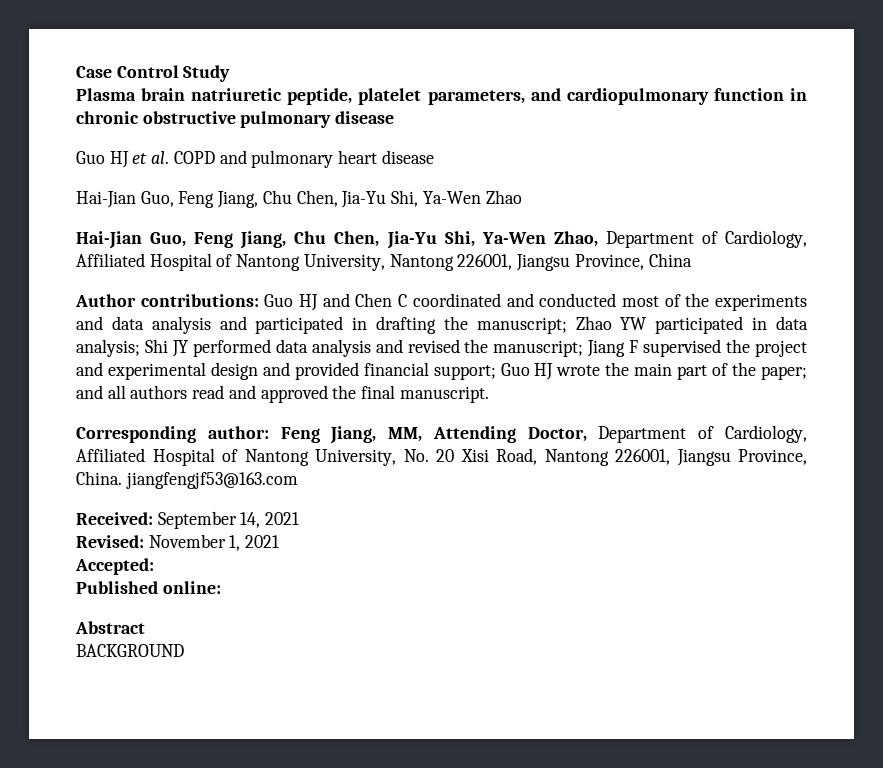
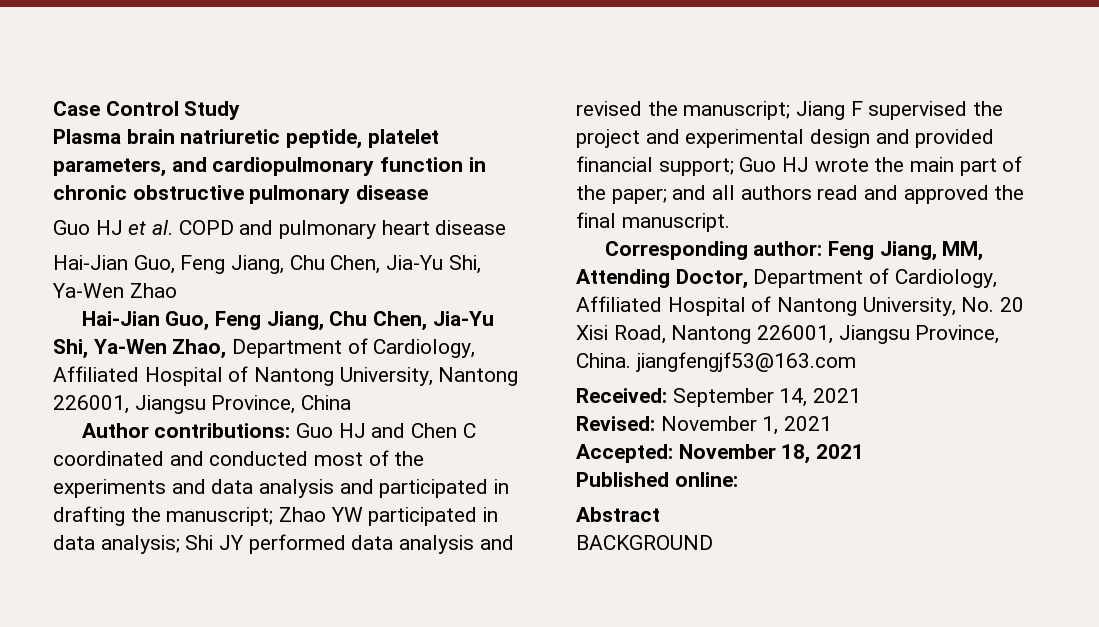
(154, 566) none -> [678,444,865,464] November 18, 2021

